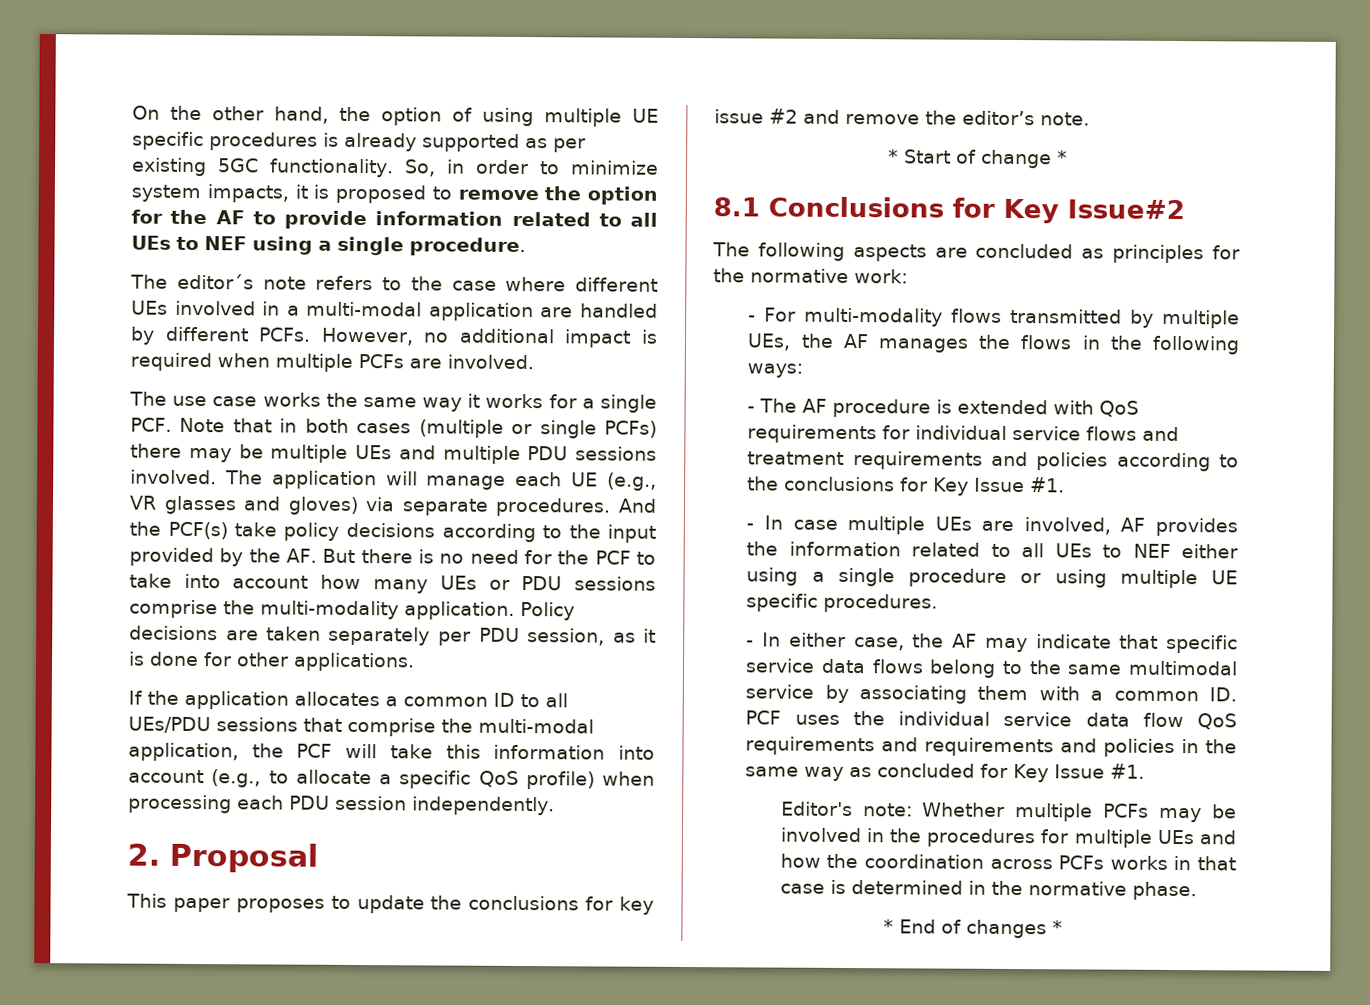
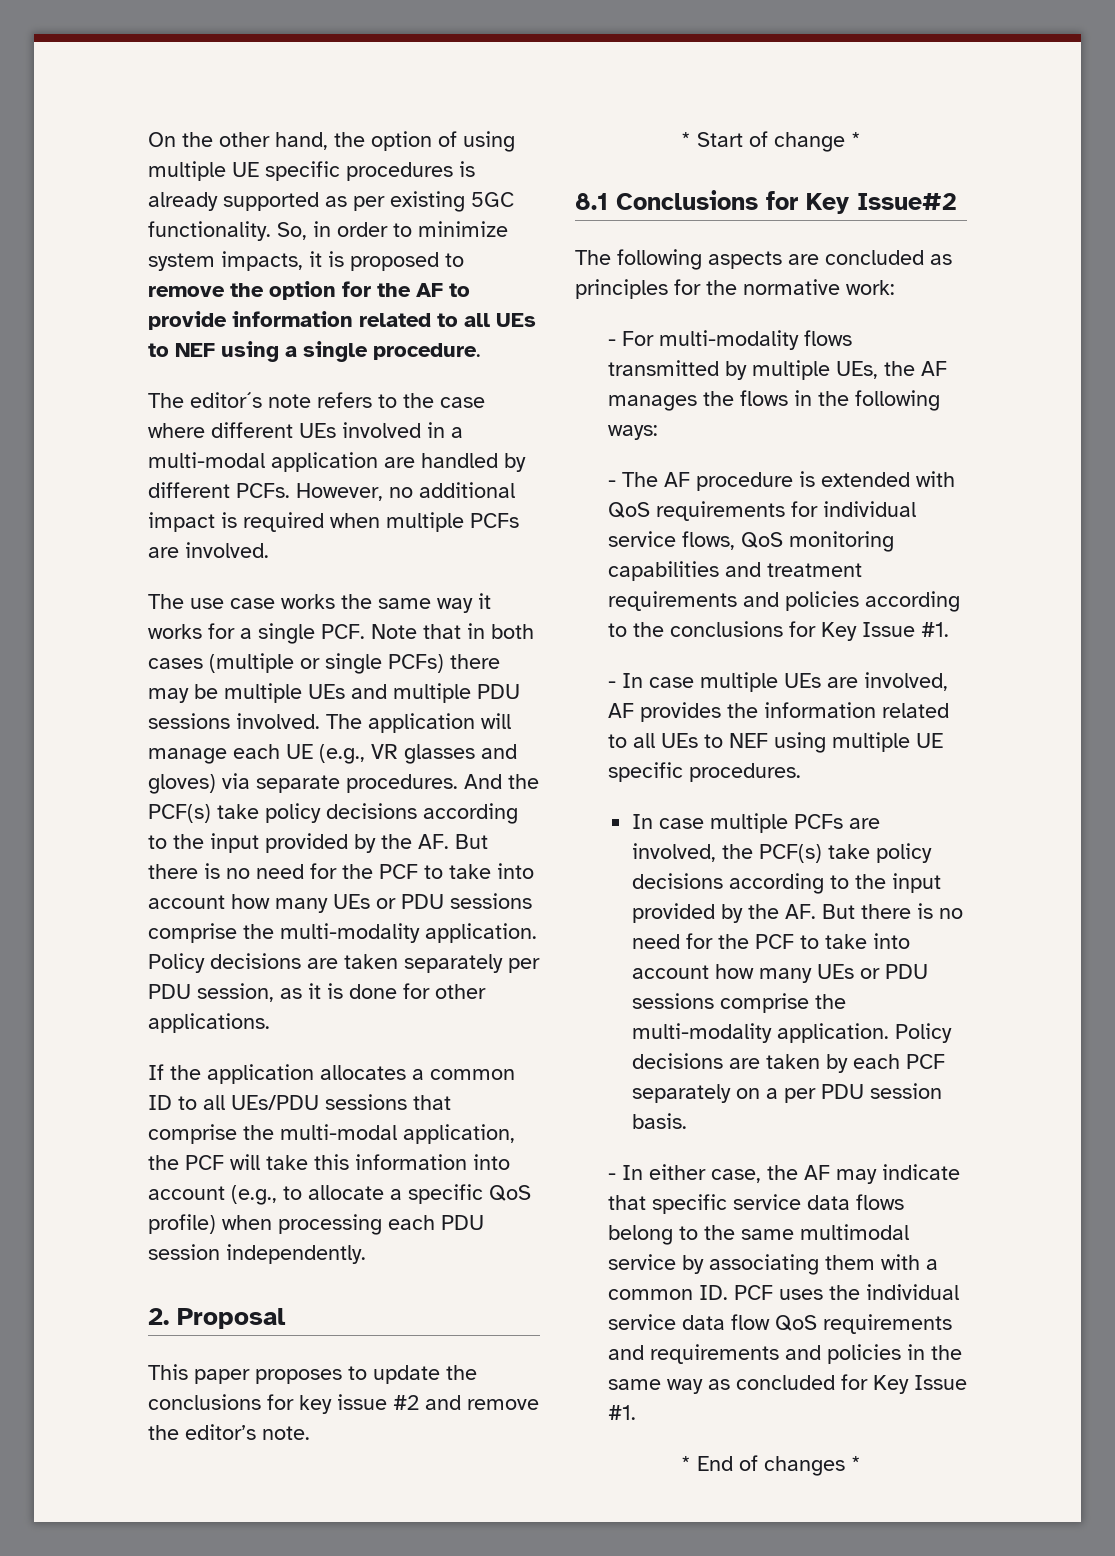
[1086,426,1138,441] flows -> [681,531,894,552] [607,561,719,581] flows, QoS monitoring capabilities
[1181,544,1238,559] [746,567,1042,587] either using a single procedure or -> (768, 740) none
(939, 603) none -> [631,813,880,833] [631,843,932,863] [631,873,941,894] [631,903,963,923] [631,933,910,949] [631,964,928,983] [631,993,846,1013] [631,1023,952,1043] [631,1053,945,1073] [631,1083,942,1103] [631,1113,687,1129] // In case multiple PCFs are involved, the PCF(s) take policy decisions according to the input provided by the AF. But there is no need for the PCF to take into account how many UEs or PDU sessions comprise the multi-modality application. Policy decisions are taken by each PCF separately on a per PDU session basis.
[780,801,1237,823] [779,827,1237,848] [779,853,1236,871] [779,879,1197,901] // Editor's note: Whether multiple PCFs may be involved in the procedures for multiple UEs and how the coordination across PCFs works in that case is determined in the normative phase. -> (636, 1412) none

